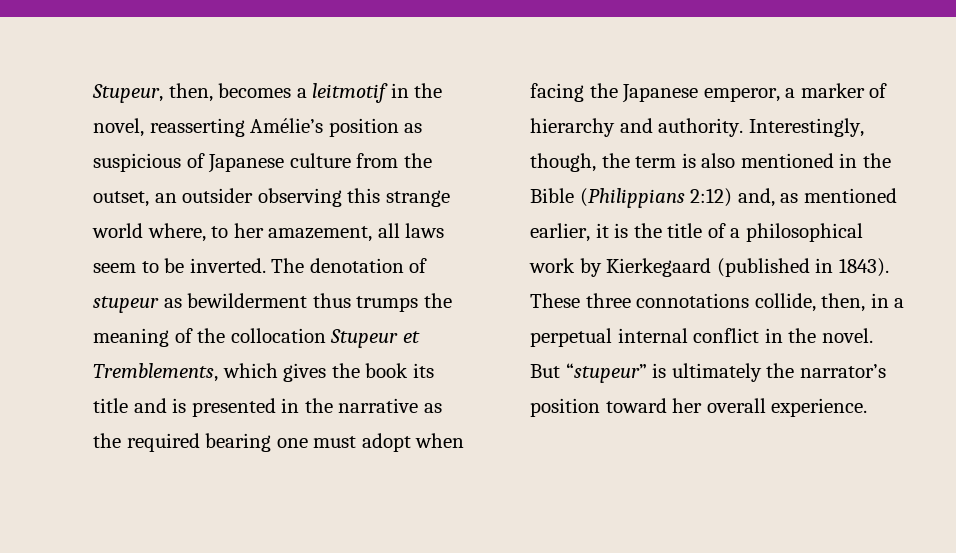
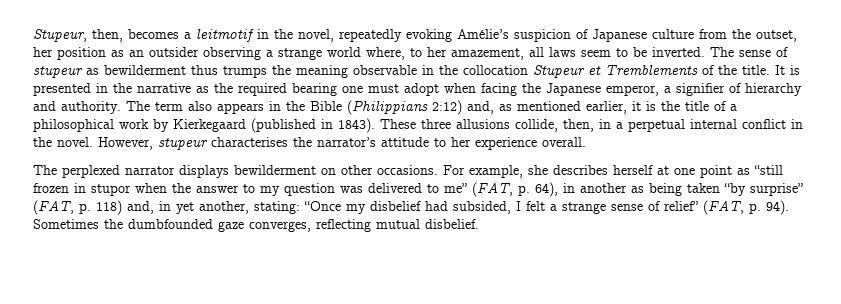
[149,118,423,137] [93,153,181,172] reasserting Amélie’s position as suspicious -> [339,29,571,42] repeatedly evoking Amélie’s suspicion
(149, 199) none -> [33,47,124,60] her position as
[347,188,381,203] this -> [266,50,273,57] a
[309,258,404,273] denotation -> [739,50,771,57] sense
[174,328,193,343] of -> [353,65,434,75] observable in
[93,363,434,382] [93,398,167,413] Tremblements, which gives the book its title and -> [605,65,785,75] Tremblements of the title. It
[800,83,865,98] marker -> [676,83,725,96] signifier
[748,118,864,137] [530,153,834,172] Interestingly, though, the term is also mentioned -> [126,101,264,114] The term also appears
[636,293,750,308] connotations -> [456,119,510,129] allusions
[530,363,886,383] [530,398,868,417] But “stupeur” is ultimately the narrator’s position toward her overall experience. -> [98,137,586,150] [33,165,783,178] [33,182,803,197] [33,200,789,215] [33,219,479,232] However, stupeur characterises the narrator’s attitude to her experience overall. // The perplexed narrator displays bewilderment on other occasions. For example, she describes herself at one point as “still frozen in stupor when the answer to my question was delivered to me” (FAT, p. 64), in another as being taken “by surprise” (FAT, p. 118) and, in yet another, stating: “Once my disbelief had subsided, I felt a strange sense of relief” (FAT, p. 94). Sometimes the dumbfounded gaze converges, reflecting mutual disbelief.

